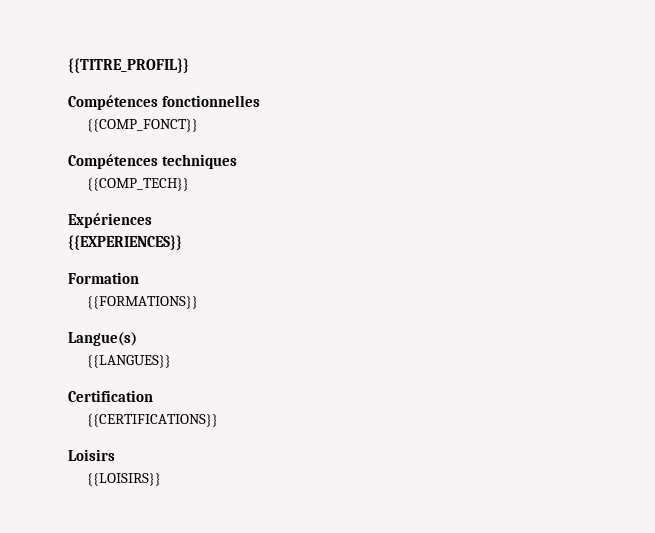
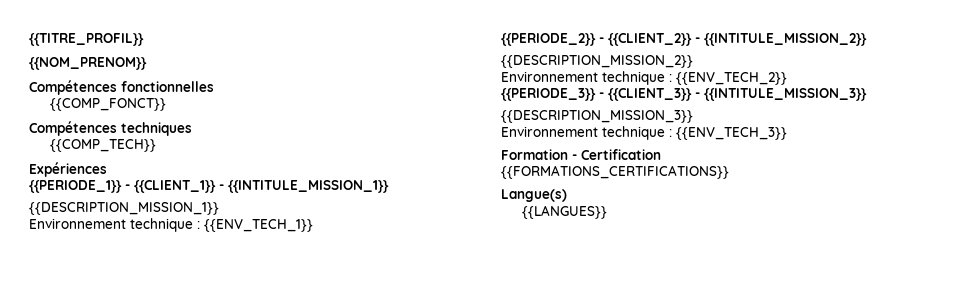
(189, 65) none -> [29,57,147,70] // {{NOM_PRENOM}}
[68,235,182,250] [68,272,139,284] [87,296,199,309] [68,332,137,346] [87,355,172,368] [68,390,153,402] [87,414,219,427] [68,449,115,461] [87,473,162,486] {{EXPERIENCES}} // Formation // {{FORMATIONS}} // Langue(s) // {{LANGUES}} // Certification // {{CERTIFICATIONS}} // Loisirs // {{LOISIRS}} -> [29,180,389,193] [29,202,219,215] [29,218,313,232] [501,33,867,46] [501,55,693,68] [501,71,787,85] [501,88,867,101] [501,110,693,123] [501,126,787,140] [501,149,661,160] [501,165,729,179] [501,189,567,202] [521,205,607,219] {{PERIODE_1}} - {{CLIENT_1}} - {{INTITULE_MISSION_1}} // {{DESCRIPTION_MISSION_1}} // Environnement technique : {{ENV_TECH_1}} // {{PERIODE_2}} - {{CLIENT_2}} - {{INTITULE_MISSION_2}} // {{DESCRIPTION_MISSION_2}} // Environnement technique : {{ENV_TECH_2}} // {{PERIODE_3}} - {{CLIENT_3}} - {{INTITULE_MISSION_3}} // {{DESCRIPTION_MISSION_3}} // Environnement technique : {{ENV_TECH_3}} // Formation - Certification // {{FORMATIONS_CERTIFICATIONS}} // Langue(s) // {{LANGUES}}

